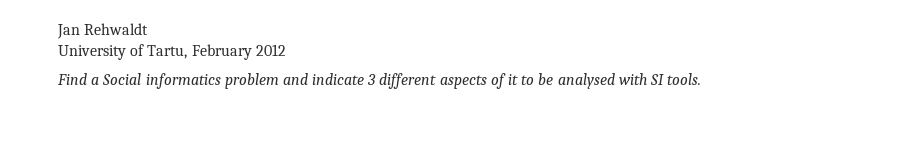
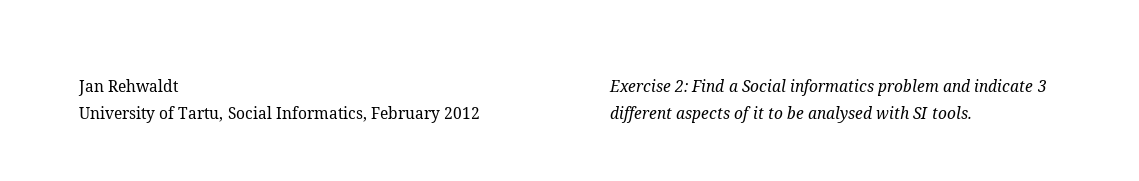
(188, 52) none -> [227,106,367,122] Social Informatics,
(286, 50) none -> [609,79,689,92] Exercise 2:

